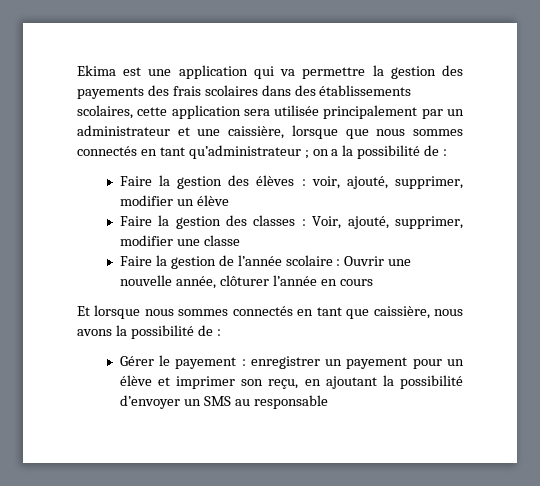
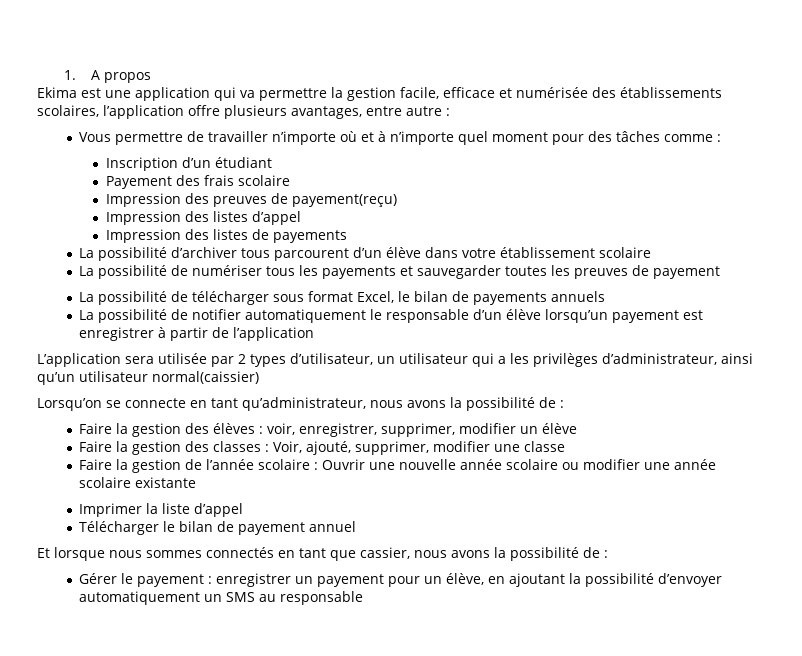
(77, 70) none -> [63,70,151,83] 1. A propos //
[442,65,464,76] [77,85,412,99] [77,105,464,119] [77,125,464,139] [77,145,339,159] des payements des frais scolaires dans des établissements scolaires, cette application sera utilisée principalement par un administrateur et une caissière, lorsque que nous sommes connectés en tant qu’administrateur ; on a -> [400,87,722,99] [37,105,450,119] [79,131,722,145] [106,157,273,171] [106,175,291,189] [106,193,398,207] [106,211,302,225] [106,229,348,243] [79,247,652,261] [79,265,721,279] [79,291,606,305] [79,309,704,323] [79,327,315,341] [37,353,753,367] [37,371,259,385] [37,397,446,411] facile, efficace et numérisée des établissements scolaires, l’application offre plusieurs avantages, entre autre : // Vous permettre de travailler n’importe où et à n’importe quel moment pour des tâches comme : // Inscription d’un étudiant // Payement des frais scolaire // Impression des preuves de payement(reçu) // Impression des listes d’appel // Impression des listes de payements // La possibilité d’archiver tous parcourent d’un élève dans votre établissement scolaire // La possibilité de numériser tous les payements et sauvegarder toutes les preuves de payement // La possibilité de télécharger sous format Excel, le bilan de payements annuels // La possibilité de notifier automatiquement le responsable d’un élève lorsqu’un payement est enregistrer à partir de l’application // L’application sera utilisée par 2 types d’utilisateur, un utilisateur qui a les privilèges d’administrateur, ainsi qu’un utilisateur normal(caissier) // Lorsqu’on se connecte en tant qu’administrateur, nous avons
[346,176,388,189] ajouté, -> [299,423,378,437] enregistrer,
[175,275,373,289] année, clôturer l’année en cours -> [460,459,717,470] [79,477,197,488] [79,503,244,517] [79,521,357,535] année scolaire ou modifier une année scolaire existante // Imprimer la liste d’appel // Télécharger le bilan de payement annuel
[373,306,430,319] caissière, -> [360,547,410,559] cassier,
[119,375,299,389] élève et imprimer son reçu, -> [446,573,485,585] élève,
(180, 402) none -> [79,591,201,605] automatiquement

